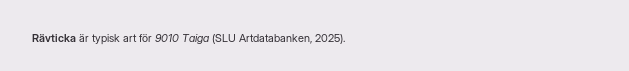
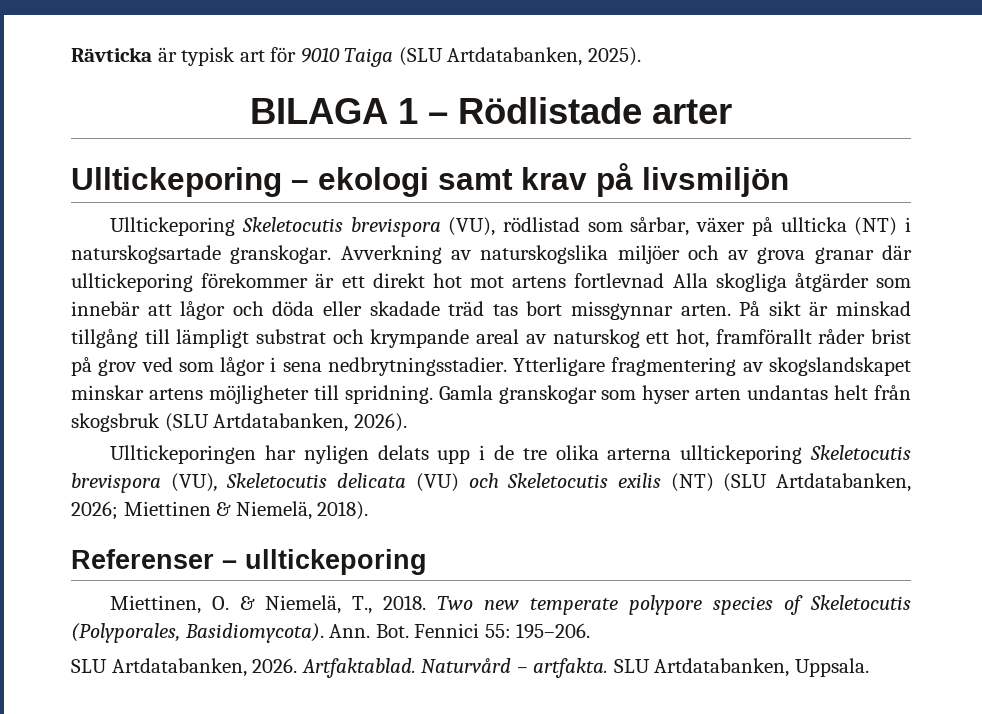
(345, 39) none -> [250,97,732,124] [71,163,789,197] [110,217,911,237] [71,245,912,264] [71,273,911,292] [71,301,912,320] [71,329,912,348] [71,357,911,376] [71,385,911,404] [71,413,407,432] [110,445,911,464] [71,473,912,493] [71,501,369,520] [71,549,427,575] [110,595,911,615] [71,623,591,643] [71,658,869,678] // BILAGA 1 – Rödlistade arter // Ulltickeporing – ekologi samt krav på livsmiljön // Ulltickeporing Skeletocutis brevispora (VU), rödlistad som sårbar, växer på ullticka (NT) i naturskogsartade granskogar. Avverkning av naturskogslika miljöer och av grova granar där ulltickeporing förekommer är ett direkt hot mot artens fortlevnad Alla skogliga åtgärder som innebär att lågor och döda eller skadade träd tas bort missgynnar arten. På sikt är minskad tillgång till lämpligt substrat och krympande areal av naturskog ett hot, framförallt råder brist på grov ved som lågor i sena nedbrytningsstadier. Ytterligare fragmentering av skogslandskapet minskar artens möjligheter till spridning. Gamla granskogar som hyser arten undantas helt från skogsbruk (SLU Artdatabanken, 2026). // Ulltickeporingen har nyligen delats upp i de tre olika arterna ulltickeporing Skeletocutis brevispora (VU), Skeletocutis delicata (VU) och Skeletocutis exilis (NT) (SLU Artdatabanken, 2026; Miettinen & Niemelä, 2018). // Referenser – ulltickeporing // Miettinen, O. & Niemelä, T., 2018. Two new temperate polypore species of Skeletocutis (Polyporales, Basidiomycota). Ann. Bot. Fennici 55: 195–206. // SLU Artdatabanken, 2026. Artfaktablad. Naturvård – artfakta. SLU Artdatabanken, Uppsala.

